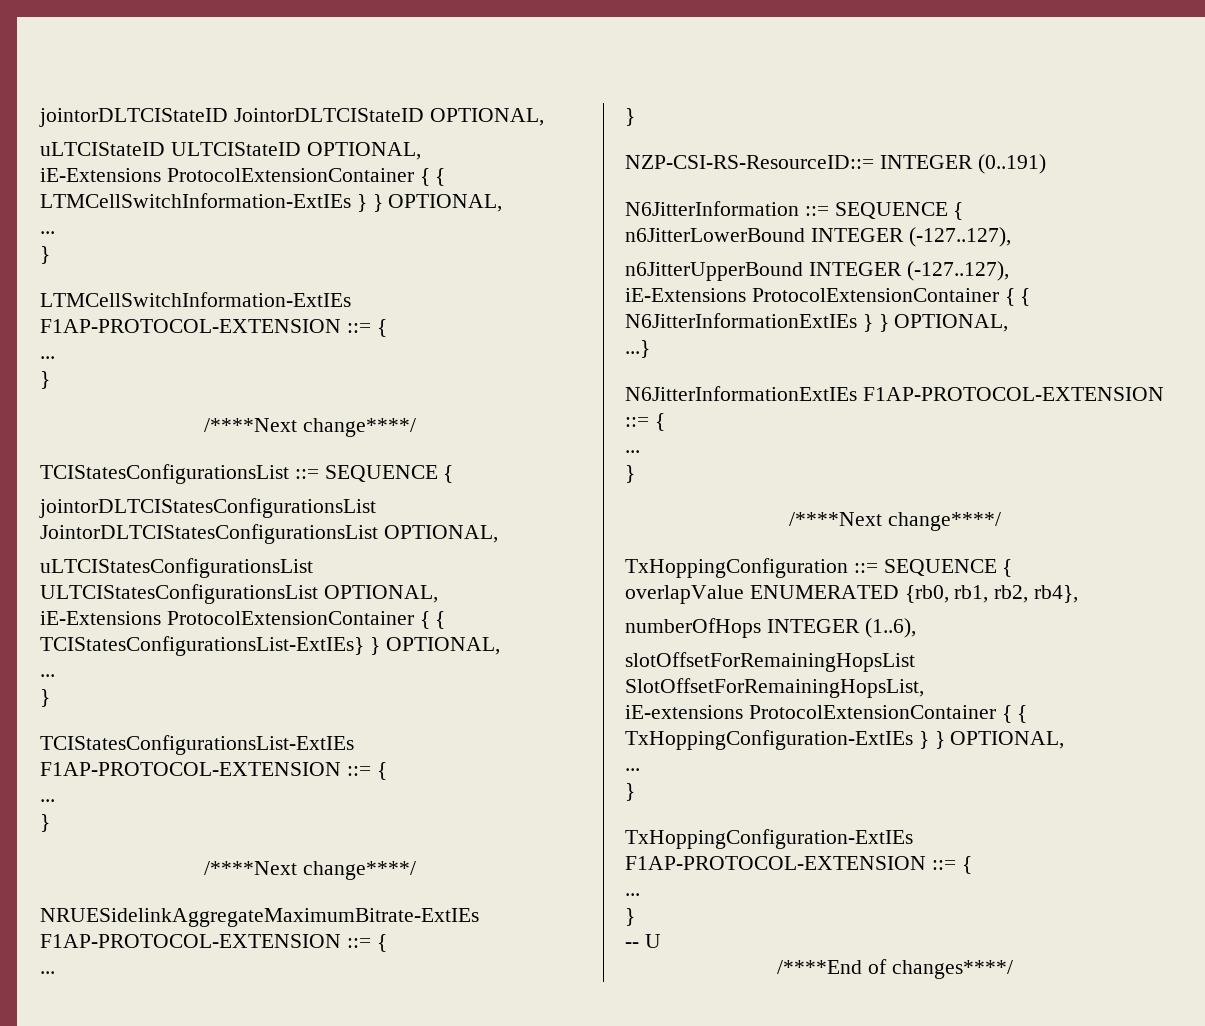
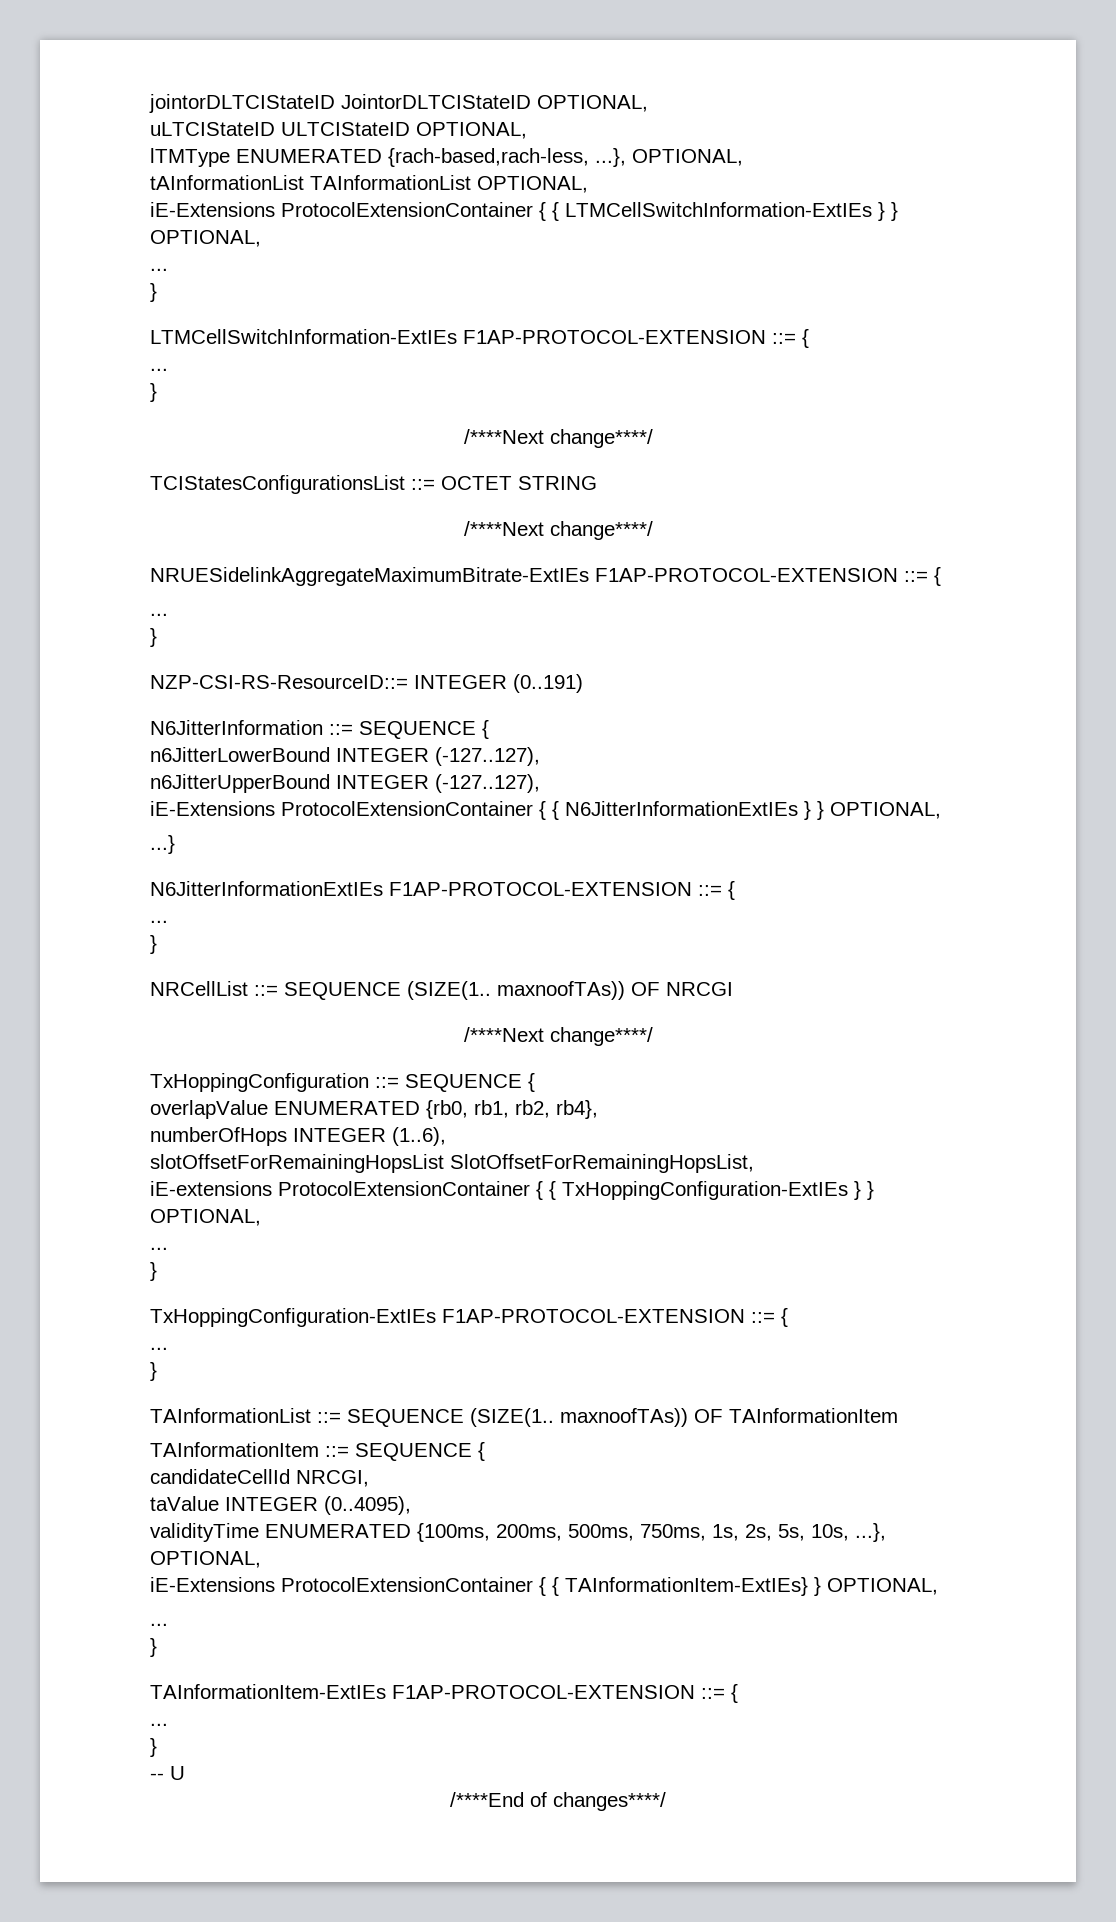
(421, 151) none -> [150,148,743,167] [150,175,588,193] // lTMType ENUMERATED {rach-based,rach-less, ...}, OPTIONAL, // tAInformationList TAInformationList OPTIONAL,
[324,465,454,483] [39,498,376,518] [40,524,498,544] [40,558,313,578] [40,584,438,604] [40,611,446,629] [40,636,500,656] [40,674,55,677] [40,689,50,707] [40,735,354,755] [40,762,387,780] [40,799,55,802] [40,814,50,832] SEQUENCE { // jointorDLTCIStatesConfigurationsList JointorDLTCIStatesConfigurationsList OPTIONAL, // uLTCIStatesConfigurationsList ULTCIStatesConfigurationsList OPTIONAL, // iE-Extensions ProtocolExtensionContainer { { TCIStatesConfigurationsList-ExtIEs} } OPTIONAL, // ... // } // TCIStatesConfigurationsList-ExtIEs F1AP-PROTOCOL-EXTENSION ::= { // ... // } -> [441,476,597,490] OCTET STRING
(635, 474) none -> [150,981,733,1000] // NRCellList ::= SEQUENCE (SIZE(1.. maxnoofTAs)) OF NRCGI
(635, 917) none -> [150,1408,898,1427] [150,1442,485,1461] [150,1469,369,1487] [150,1496,411,1515] [150,1523,886,1542] [150,1551,261,1568] [150,1577,938,1596] [150,1623,168,1626] [150,1638,157,1657] [150,1684,738,1703] [150,1723,168,1726] [150,1738,157,1757] // TAInformationList ::= SEQUENCE (SIZE(1.. maxnoofTAs)) OF TAInformationItem // TAInformationItem ::= SEQUENCE { // candidateCellId NRCGI, // taValue INTEGER (0..4095), // validityTime ENUMERATED {100ms, 200ms, 500ms, 750ms, 1s, 2s, 5s, 10s, ...}, OPTIONAL, // iE-Extensions ProtocolExtensionContainer { { TAInformationItem-ExtIEs} } OPTIONAL, // ... // } // TAInformationItem-ExtIEs F1AP-PROTOCOL-EXTENSION ::= { // ... // }

